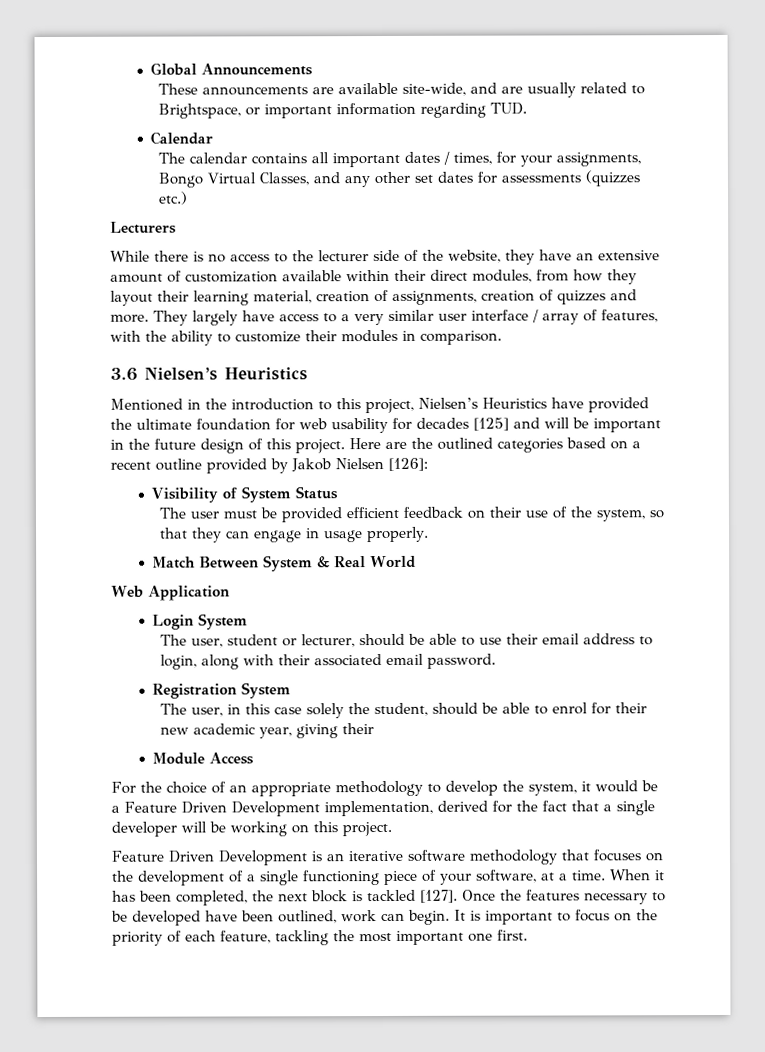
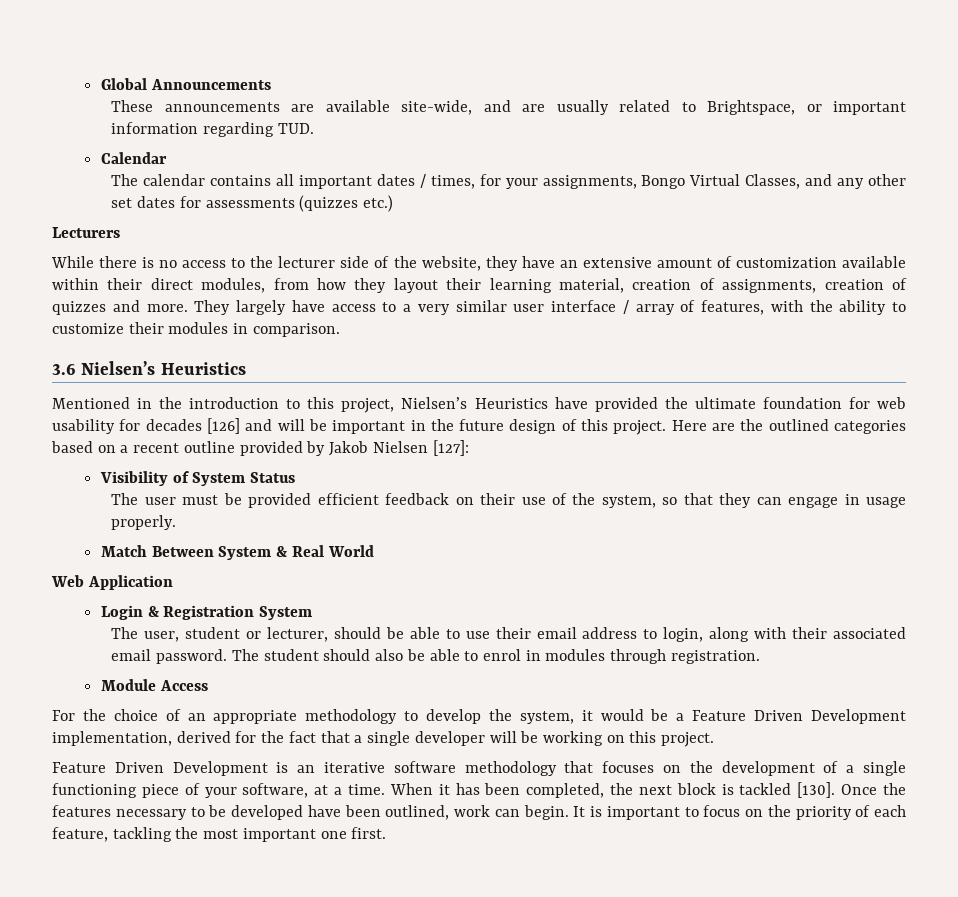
[473,417,509,431] [125] -> [206,418,240,434] [126]
[388,457,428,471] [126]: -> [432,440,469,456] [127]:
(195, 622) none -> [147,605,255,620] & Registration
[152,682,292,699] [160,702,648,719] [160,723,375,739] // Registration System // The user, in this case solely the student, should be able to enrol for their new academic year, giving their -> [231,649,760,664] The student should also be able to enrol in modules through registration.
[420,889,458,903] [127]. -> [797,782,836,798] [130].

